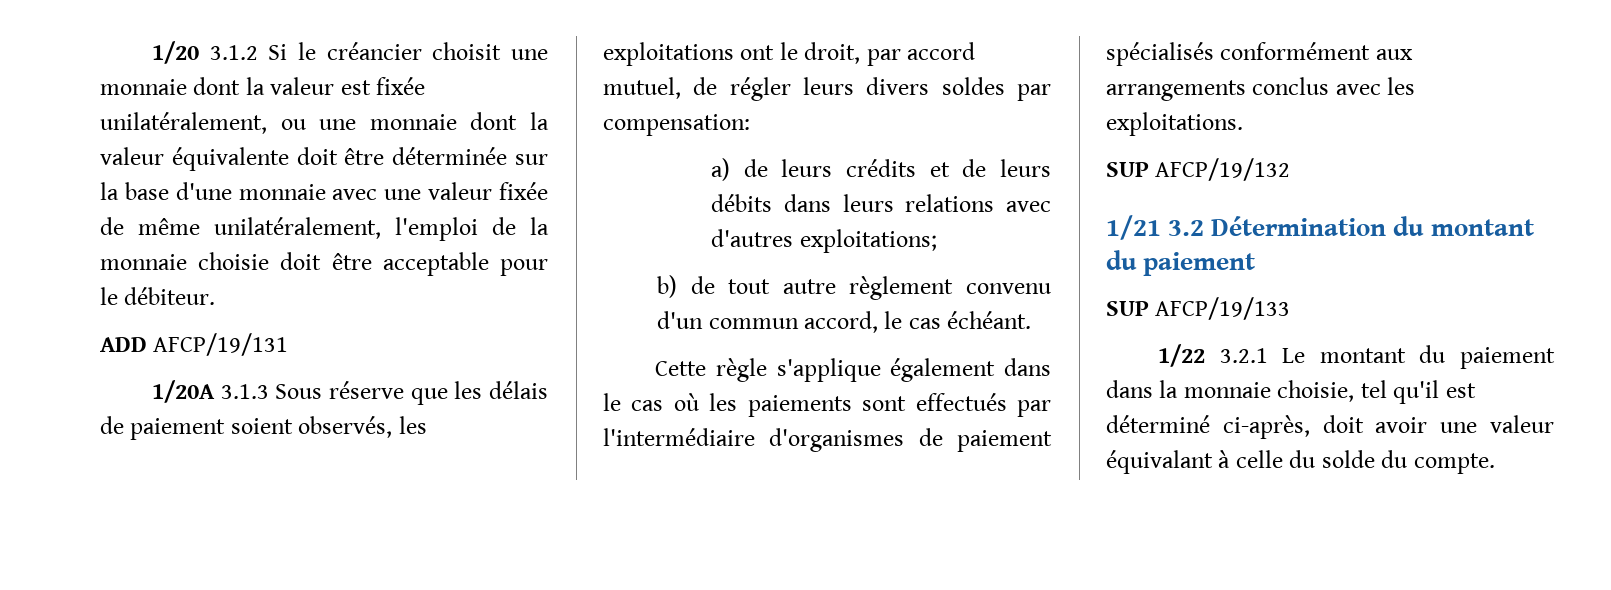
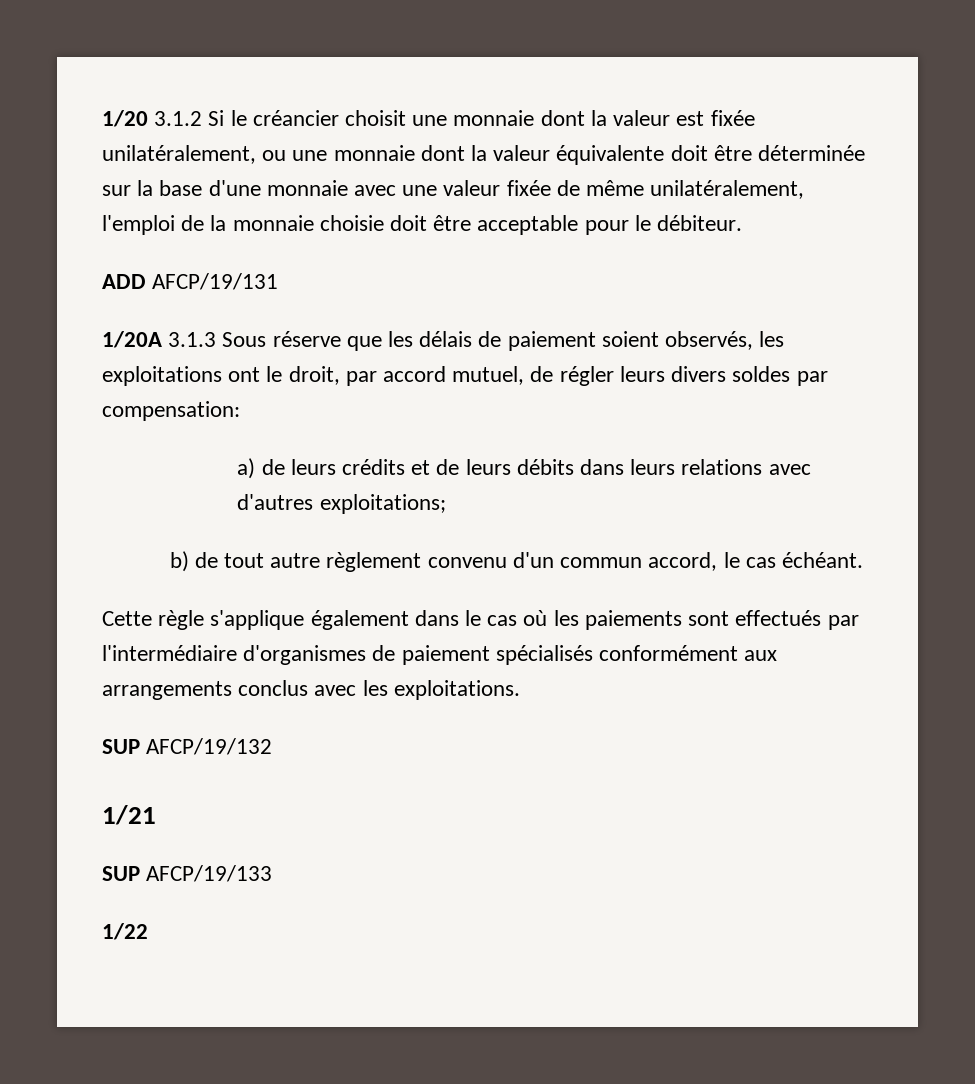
[1168,216,1534,236] [1106,250,1256,276] [1106,297,1291,320] [1158,344,1555,369] [1106,380,1476,404] [1106,415,1554,439] [1106,450,1495,474] 3.2 Détermination du montant du paiement // SUP AFCP/19/133 // 1/22 3.2.1 Le montant du paiement dans la monnaie choisie, tel qu'il est déterminé ci-après, doit avoir une valeur équivalant à celle du solde du compte. -> [102,865,273,882] [102,923,148,940] // SUP AFCP/19/133 // 1/22

